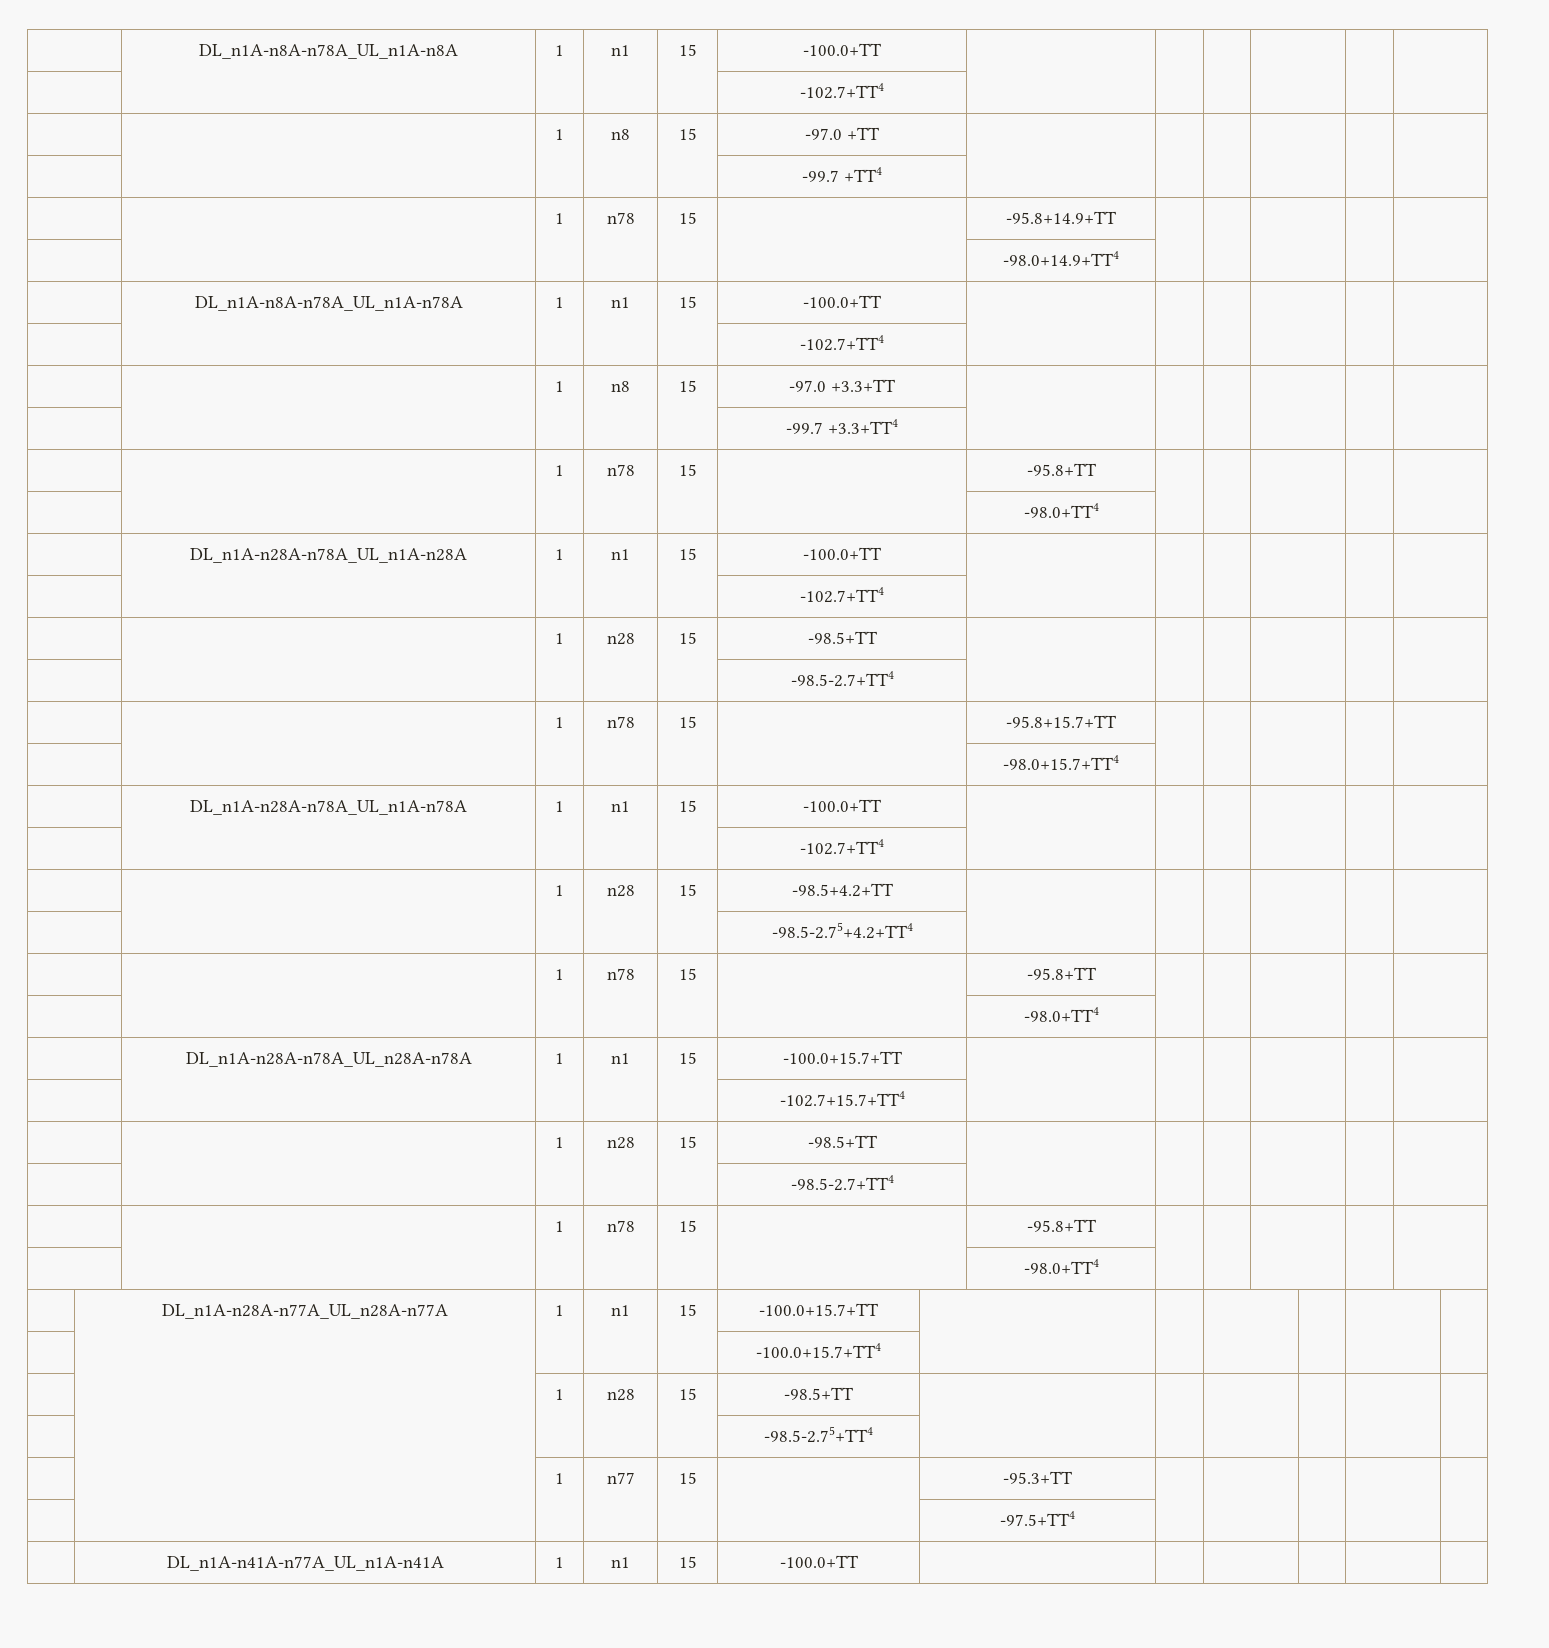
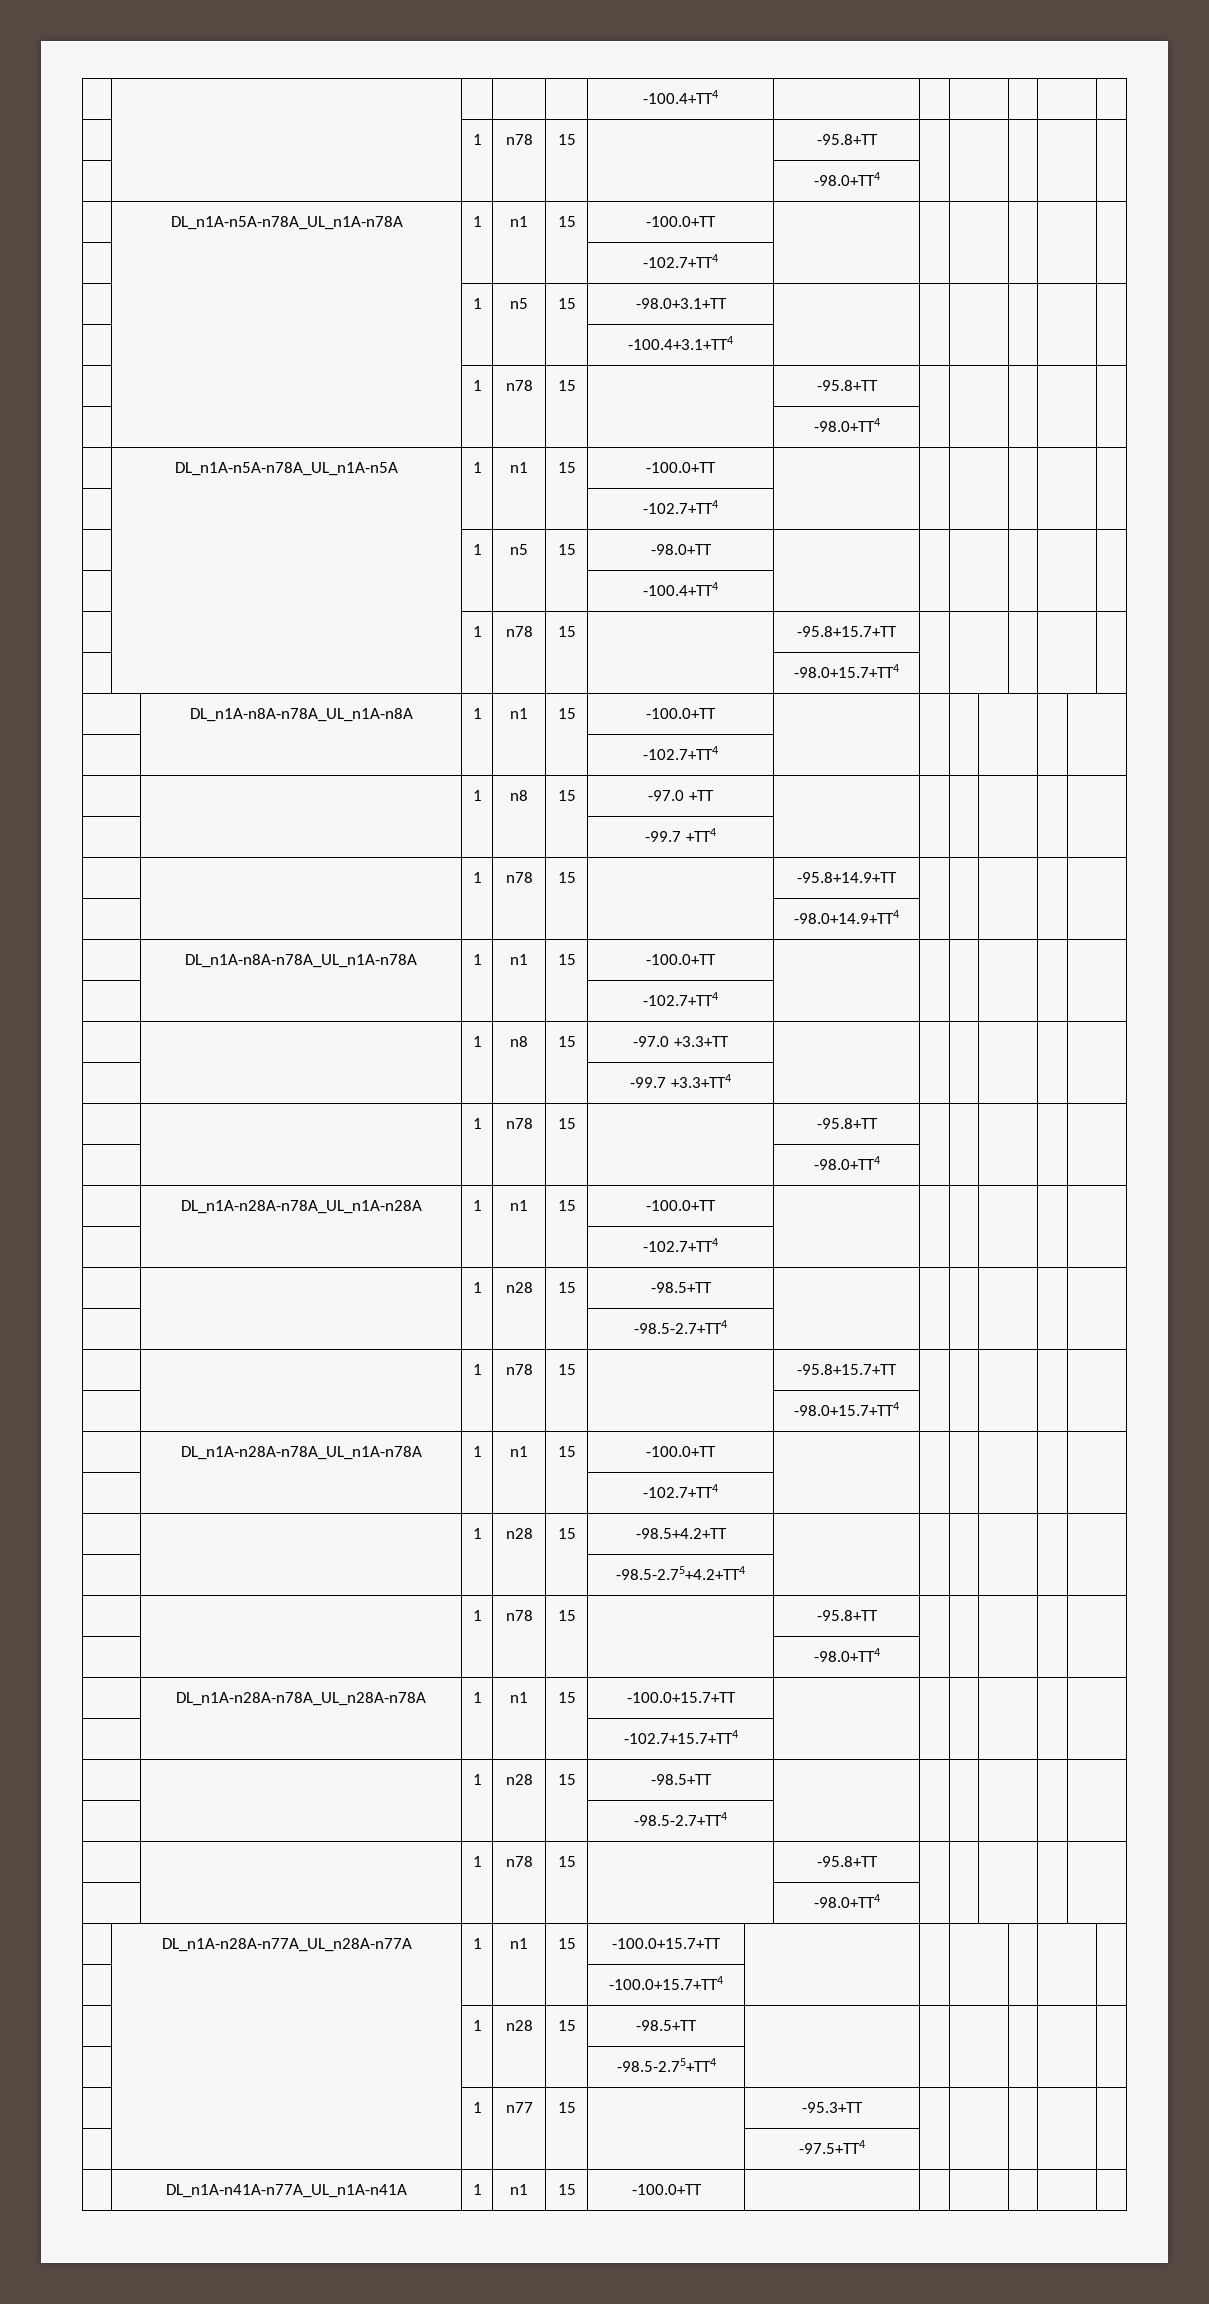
(199, 51) | -> [643,90,718,104] [472,134,482,145] [505,134,533,145] [557,134,576,145] [816,134,878,145] [813,172,880,186] [170,216,403,230] [472,216,482,227] [510,216,528,227] [557,216,576,227] [646,216,716,227] [643,254,718,268] [472,298,482,309] [510,298,528,309] [557,298,576,309] [635,298,727,309] [628,336,733,350] [472,380,482,391] [505,380,533,391] [557,380,576,391] [816,380,878,391] [813,418,880,432] [175,462,398,476] [472,462,482,473] [510,462,528,473] [557,462,576,473] [646,462,716,473] [643,500,718,514] [472,544,482,555] [510,544,528,555] [557,544,576,555] [650,544,712,555] [643,582,718,596] [472,626,482,637] [505,626,533,637] [557,626,576,637] [797,626,897,637] [794,664,899,678] | | | | | -100.4+TT4 | | | | | | // | | 1 | n78 | 15 | | -95.8+TT | | | | | // | | | | | | -98.0+TT4 | | | | | // | DL_n1A-n5A-n78A_UL_n1A-n78A | 1 | n1 | 15 | -100.0+TT | | | | | | // | | | | | -102.7+TT4 | | | | | | // | | 1 | n5 | 15 | -98.0+3.1+TT | | | | | | // | | | | | -100.4+3.1+TT4 | | | | | | // | | 1 | n78 | 15 | | -95.8+TT | | | | | // | | | | | | -98.0+TT4 | | | | | // | DL_n1A-n5A-n78A_UL_n1A-n5A | 1 | n1 | 15 | -100.0+TT | | | | | | // | | | | | -102.7+TT4 | | | | | | // | | 1 | n5 | 15 | -98.0+TT | | | | | | // | | | | | -100.4+TT4 | | | | | | // | | 1 | n78 | 15 | | -95.8+15.7+TT | | | | | // | | | | | | -98.0+15.7+TT4 | | | | | // |

